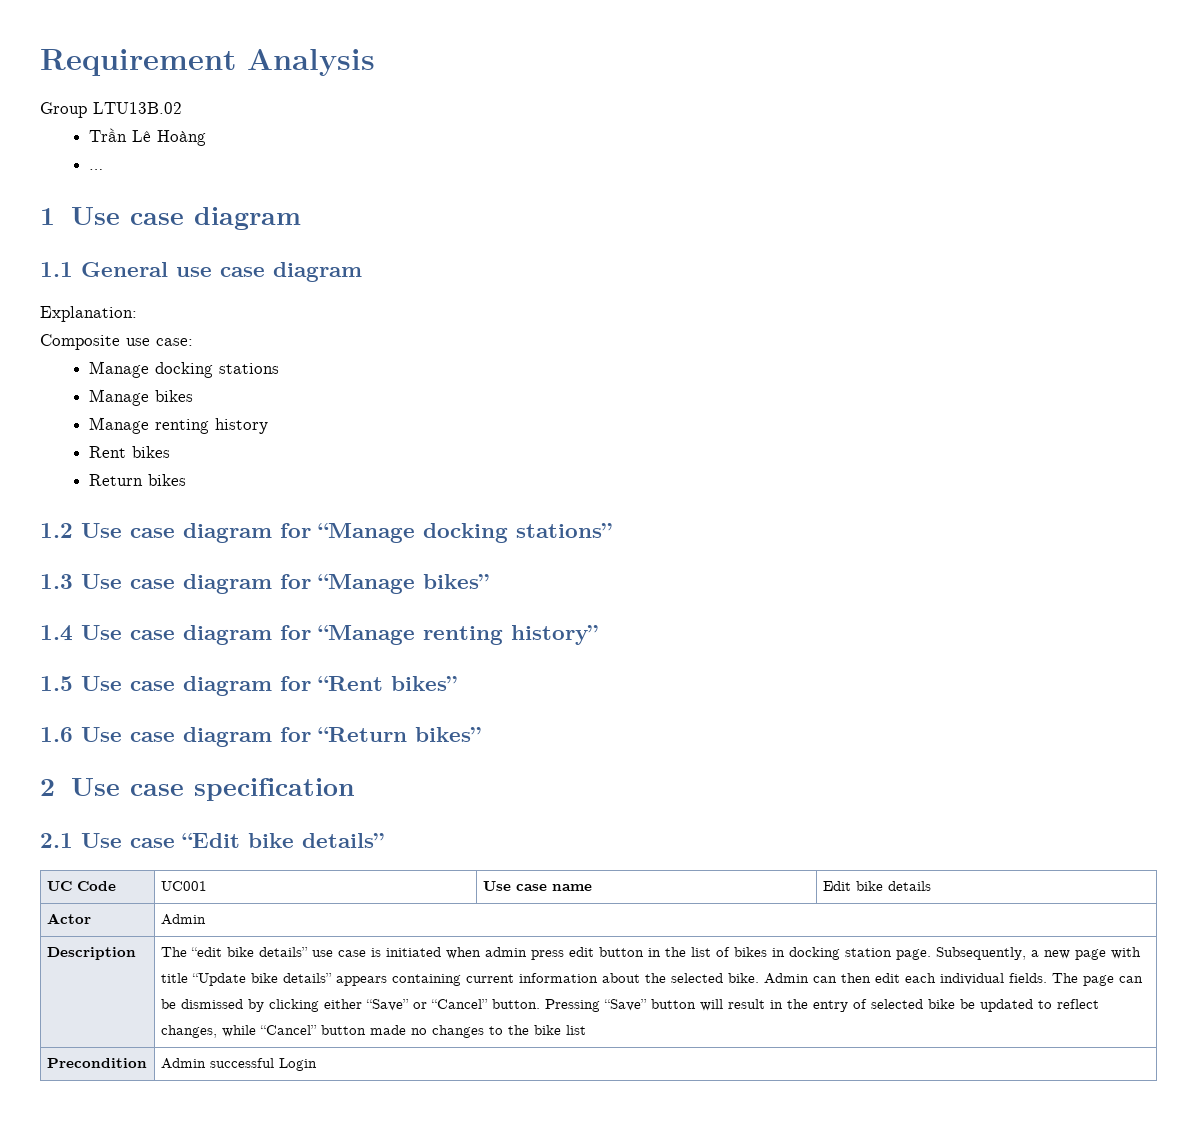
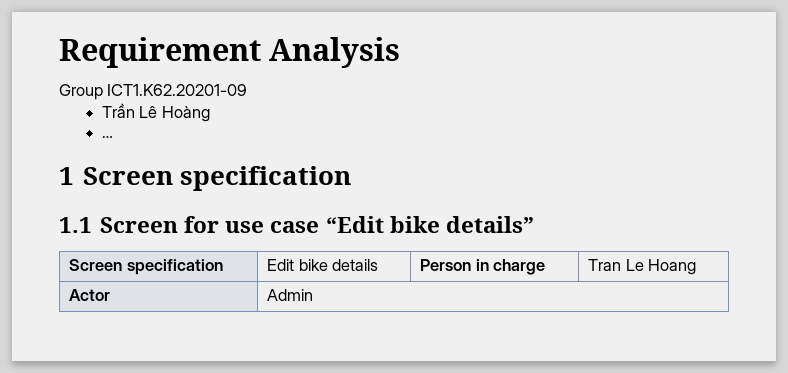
[93,102,182,114] LTU13B.02 -> [107,84,248,96] ICT1.K62.20201-09
[71,207,302,230] [40,262,363,282] [40,306,137,322] [40,334,193,350] [89,361,280,378] [89,389,194,406] [89,417,269,434] [89,446,171,458] [89,474,187,486] [40,523,613,543] [40,574,490,594] [40,625,599,645] [40,676,458,696] [40,727,482,747] [40,778,356,801] [40,833,385,848] [46,881,116,891] [160,881,207,891] [482,881,592,891] [822,881,931,891] [46,913,91,924] [160,914,206,925] [46,947,136,960] [160,947,1141,960] [160,973,1143,986] [160,999,1099,1012] [160,1025,586,1038] [46,1058,147,1068] [160,1058,317,1071] Use case diagram // 1.1 General use case diagram // Explanation: // Composite use case: // Manage docking stations // Manage bikes // Manage renting history // Rent bikes // Return bikes // 1.2 Use case diagram for “Manage docking stations” // 1.3 Use case diagram for “Manage bikes” // 1.4 Use case diagram for “Manage renting history” // 1.5 Use case diagram for “Rent bikes” // 1.6 Use case diagram for “Return bikes” // 2 Use case specification // 2.1 Use case “Edit bike details” // UC Code | UC001 | Use case name | Edit bike details // Actor | Admin // Description | The “edit bike details” use case is initiated when admin press edit button in the list of bikes in docking station page. Subsequently, a new page with title “Update bike details” appears containing current information about the selected bike. Admin can then edit each individual fields. The page can be dismissed by clicking either “Save” or “Cancel” button. Pressing “Save” button will result in the entry of selected bike be updated to reflect changes, while “Cancel” button made no changes to the bike list // Precondition | Admin successful Login -> [83,166,352,191] [59,216,534,233] [69,259,223,275] [267,259,379,271] [420,259,546,275] [588,259,697,275] [69,289,111,301] [267,289,314,301] Screen specification // 1.1 Screen for use case “Edit bike details” // Screen specification | Edit bike details | Person in charge | Tran Le Hoang // Actor | Admin

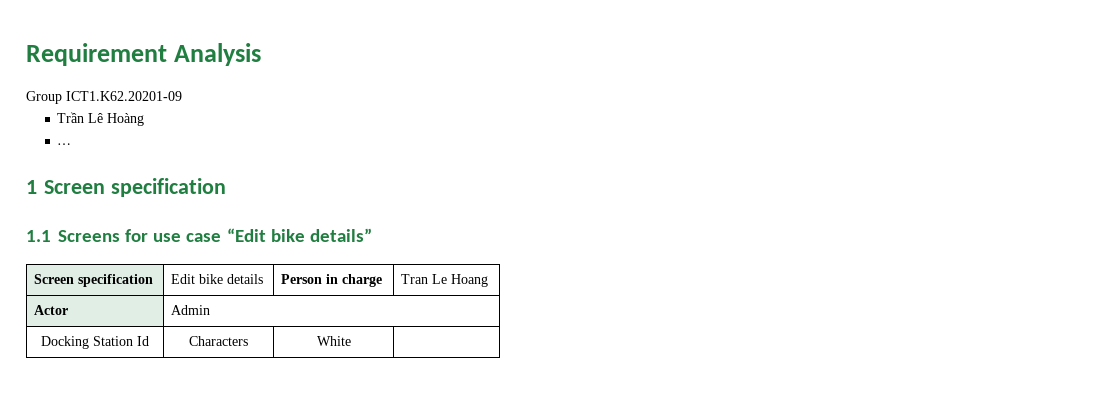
[100,217,179,233] Screen -> [58,230,120,242] Screens
(314, 295) none -> [41,336,149,349] [189,336,248,346] [316,336,351,346] // Docking Station Id | Characters | White |

